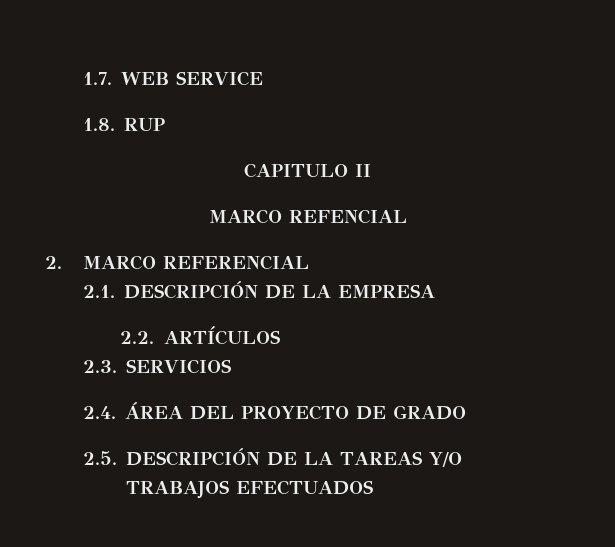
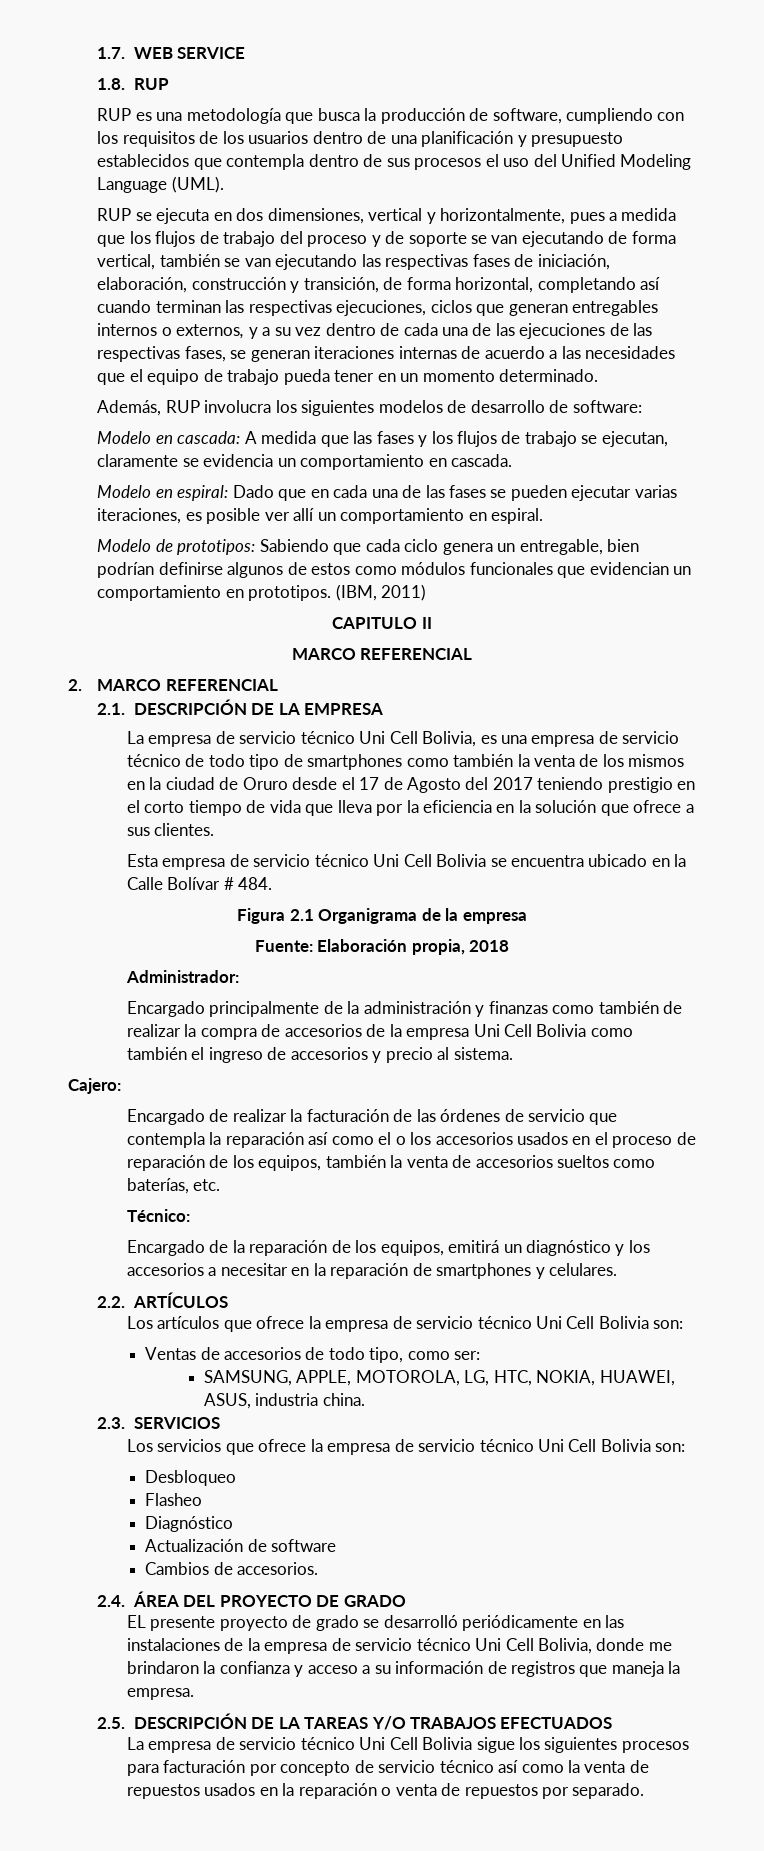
(166, 124) none -> [97,108,685,124] [97,131,624,147] [97,154,692,170] [97,176,224,193] [97,208,677,224] [97,231,676,247] [97,254,610,270] [97,277,661,293] [97,300,659,316] [97,323,653,339] [97,346,676,362] [97,369,599,385] [97,400,642,416] [97,431,668,447] [97,454,513,470] [97,485,677,501] [97,508,544,524] [97,539,640,555] [97,562,692,578] [97,584,427,601] // RUP es una metodología que busca la producción de software, cumpliendo con los requisitos de los usuarios dentro de una planificación y presupuesto establecidos que contempla dentro de sus procesos el uso del Unified Modeling Language (UML). // RUP se ejecuta en dos dimensiones, vertical y horizontalmente, pues a medida que los flujos de trabajo del proceso y de soporte se van ejecutando de forma vertical, también se van ejecutando las respectivas fases de iniciación, elaboración, construcción y transición, de forma horizontal, completando así cuando terminan las respectivas ejecuciones, ciclos que generan entregables internos o externos, y a su vez dentro de cada una de las ejecuciones de las respectivas fases, se generan iteraciones internas de acuerdo a las necesidades que el equipo de trabajo pueda tener en un momento determinado. // Además, RUP involucra los siguientes modelos de desarrollo de software: // Modelo en cascada: A medida que las fases y los flujos de trabajo se ejecutan, claramente se evidencia un comportamiento en cascada. // Modelo en espiral: Dado que en cada una de las fases se pueden ejecutar varias iteraciones, es posible ver allí un comportamiento en espiral. // Modelo de prototipos: Sabiendo que cada ciclo genera un entregable, bien podrían definirse algunos de estos como módulos funcionales que evidencian un comportamiento en prototipos. (IBM, 2011)
[288,209,407,224] REFENCIAL -> [360,648,473,660] REFERENCIAL
[120,326,281,345] [82,359,233,374] 2.2. ARTÍCULOS // 2.3. SERVICIOS -> [126,731,680,747] [126,754,685,770] [126,777,696,793] [126,800,694,816] [126,823,215,836] [126,854,687,870] [126,877,273,890] [237,908,527,924] [254,939,510,955] [125,970,239,983] [126,1001,683,1017] [126,1024,633,1040] [126,1047,513,1063] [68,1078,121,1094] [126,1109,618,1125] [126,1132,696,1148] [126,1155,656,1171] [126,1178,221,1194] [126,1209,190,1222] [126,1240,650,1256] [126,1263,618,1279] [97,1292,228,1308] [126,1316,684,1332] [145,1347,481,1363] [204,1370,675,1386] [204,1393,365,1409] [97,1417,220,1429] [126,1439,686,1455] [145,1470,237,1486] [145,1493,203,1506] [145,1516,234,1532] [145,1539,336,1552] [145,1562,318,1575] La empresa de servicio técnico Uni Cell Bolivia, es una empresa de servicio técnico de todo tipo de smartphones como también la venta de los mismos en la ciudad de Oruro desde el 17 de Agosto del 2017 teniendo prestigio en el corto tiempo de vida que lleva por la eficiencia en la solución que ofrece a sus clientes. // Esta empresa de servicio técnico Uni Cell Bolivia se encuentra ubicado en la Calle Bolívar # 484. // Figura 2.1 Organigrama de la empresa // Fuente: Elaboración propia, 2018 // Administrador: // Encargado principalmente de la administración y finanzas como también de realizar la compra de accesorios de la empresa Uni Cell Bolivia como también el ingreso de accesorios y precio al sistema. // Cajero: // Encargado de realizar la facturación de las órdenes de servicio que contempla la reparación así como el o los accesorios usados en el proceso de reparación de los equipos, también la venta de accesorios sueltos como baterías, etc. // Técnico: // Encargado de la reparación de los equipos, emitirá un diagnóstico y los accesorios a necesitar en la reparación de smartphones y celulares. // 2.2. ARTÍCULOS // Los artículos que ofrece la empresa de servicio técnico Uni Cell Bolivia son: // Ventas de accesorios de todo tipo, como ser: // SAMSUNG, APPLE, MOTOROLA, LG, HTC, NOKIA, HUAWEI, ASUS, industria china. // 2.3. SERVICIOS // Los servicios que ofrece la empresa de servicio técnico Uni Cell Bolivia son: // Desbloqueo // Flasheo // Diagnóstico // Actualización de software // Cambios de accesorios.
(467, 412) none -> [126,1615,625,1631] [126,1638,672,1654] [126,1661,681,1677] [126,1688,194,1700] // EL presente proyecto de grado se desarrolló periódicamente en las instalaciones de la empresa de servicio técnico Uni Cell Bolivia, donde me brindaron la confianza y acceso a su información de registros que maneja la empresa.
(375, 487) none -> [126,1737,689,1753] [126,1760,649,1776] [126,1783,645,1799] // La empresa de servicio técnico Uni Cell Bolivia sigue los siguientes procesos para facturación por concepto de servicio técnico así como la venta de repuestos usados en la reparación o venta de repuestos por separado.

